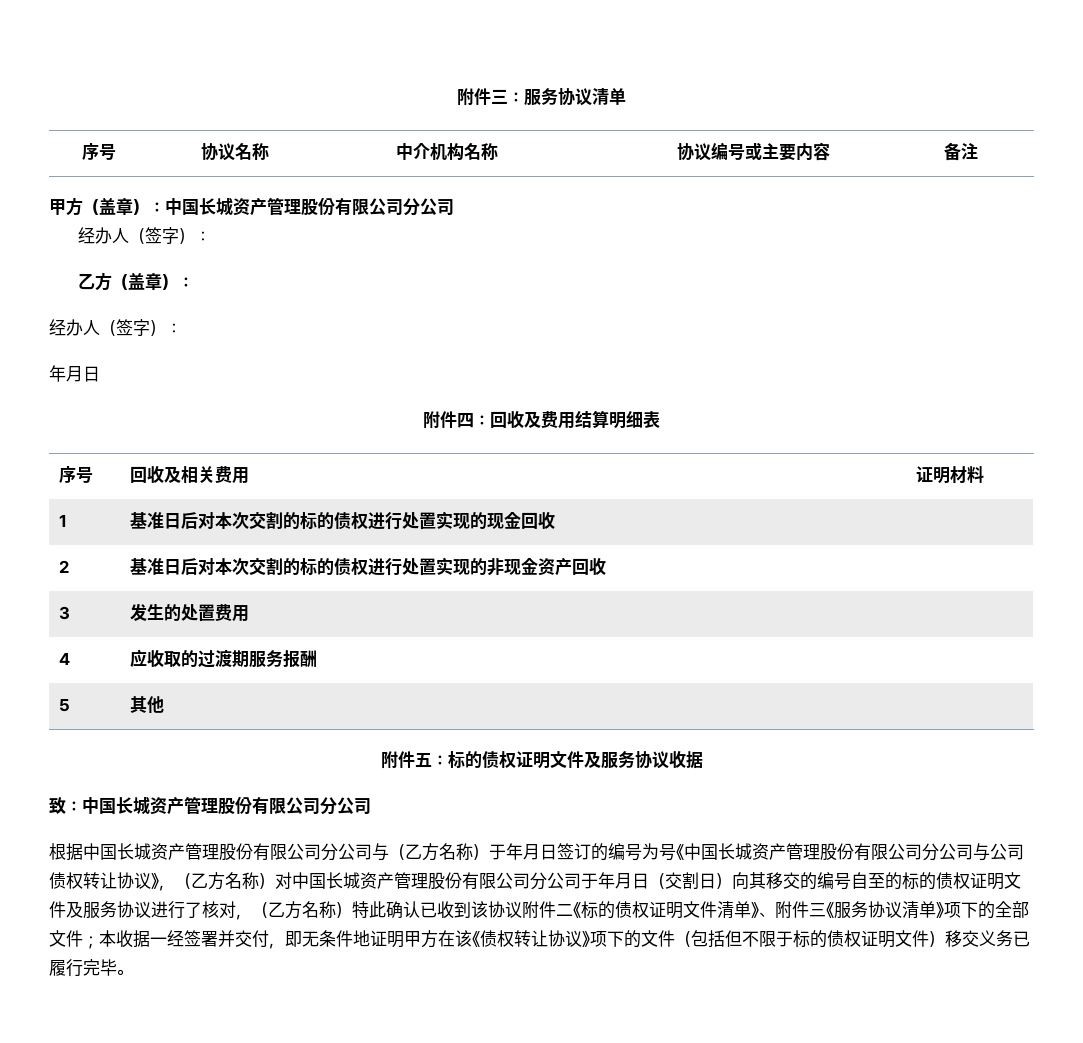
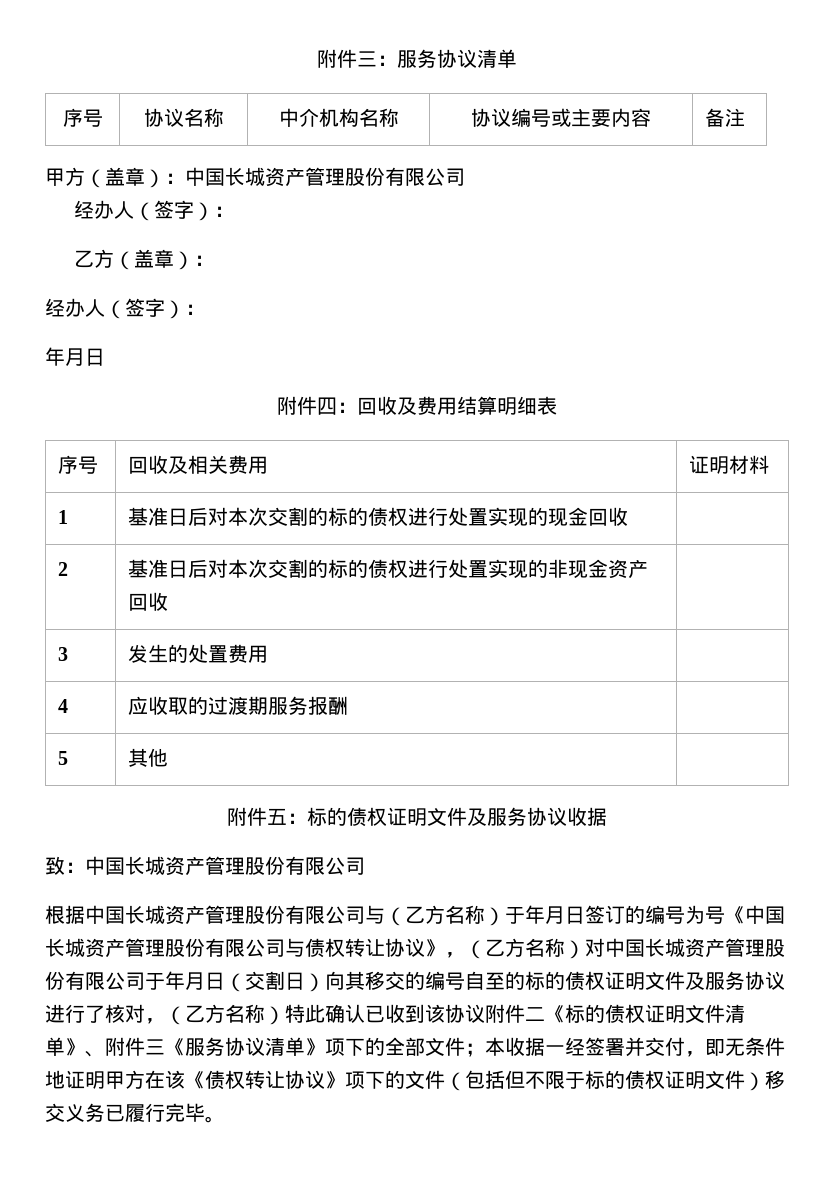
[403,198,454,216] 分公司 -> (465, 177) none
[320,797,371,815] 分公司 -> (365, 866) none
[321,843,372,861] 分公司 -> (365, 915) none
[922,843,1024,861] 分公司与公司 -> [285,938,305,957] 与
[530,872,581,890] 分公司 -> (145, 981) none

